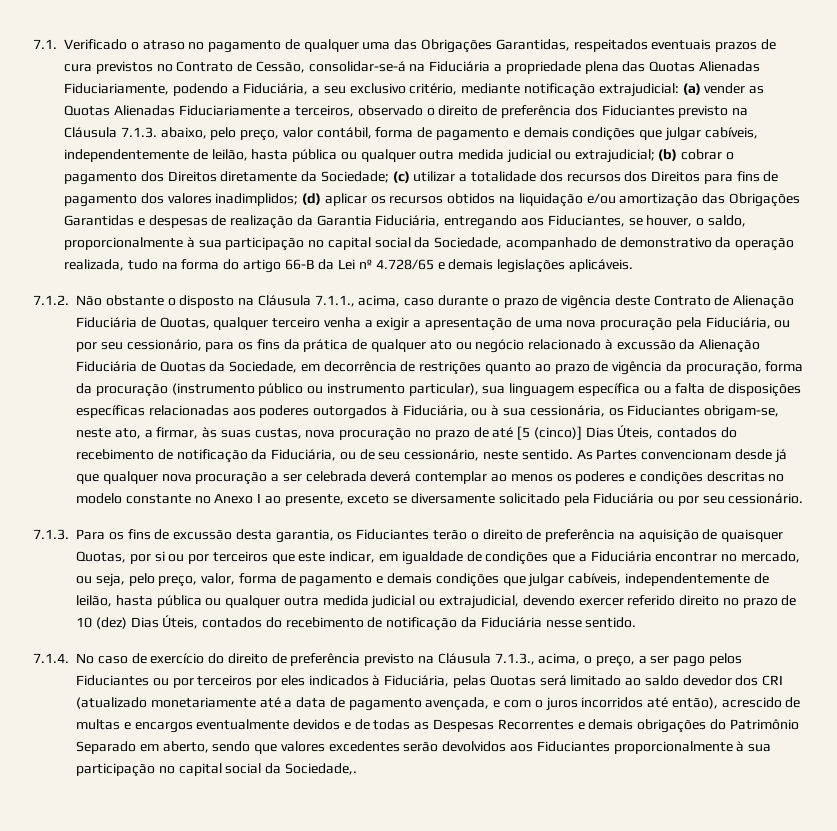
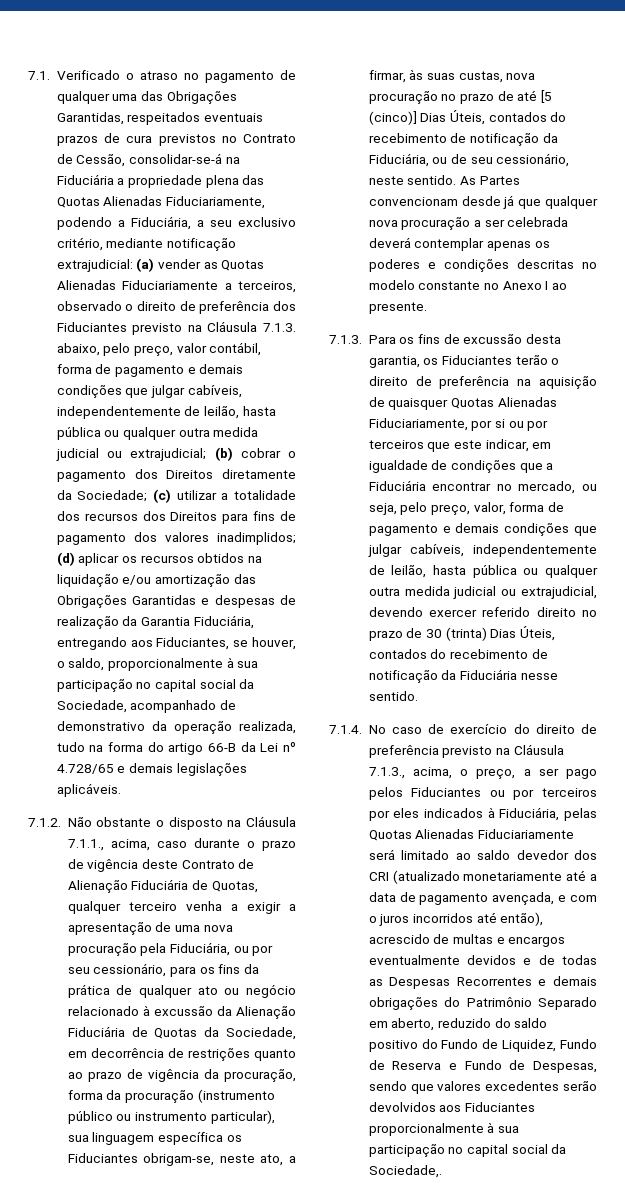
[643,383,801,397] [76,405,605,419] ou a falta de disposições específicas relacionadas aos poderes outorgados à Fiduciária, ou à sua cessionária, -> (224, 1138) none
[491,474,553,482] ao menos -> [487,241,532,251] apenas
[284,493,804,506] presente, exceto se diversamente solicitado pela Fiduciária ou por seu cessionário. -> [368,302,427,314] presente.
[76,551,126,563] Quotas, -> [451,397,557,409] [368,418,468,431] Quotas Alienadas Fiduciariamente,
[76,617,127,629] 10 (dez) -> [426,627,487,641] 30 (trinta)
(536, 680) none -> [415,829,575,839] Alienadas Fiduciariamente
(209, 747) none -> [438,1018,548,1028] [368,1039,597,1052] [368,1060,597,1073] reduzido do saldo positivo do Fundo de Liquidez, Fundo de Reserva e Fundo de Despesas,

